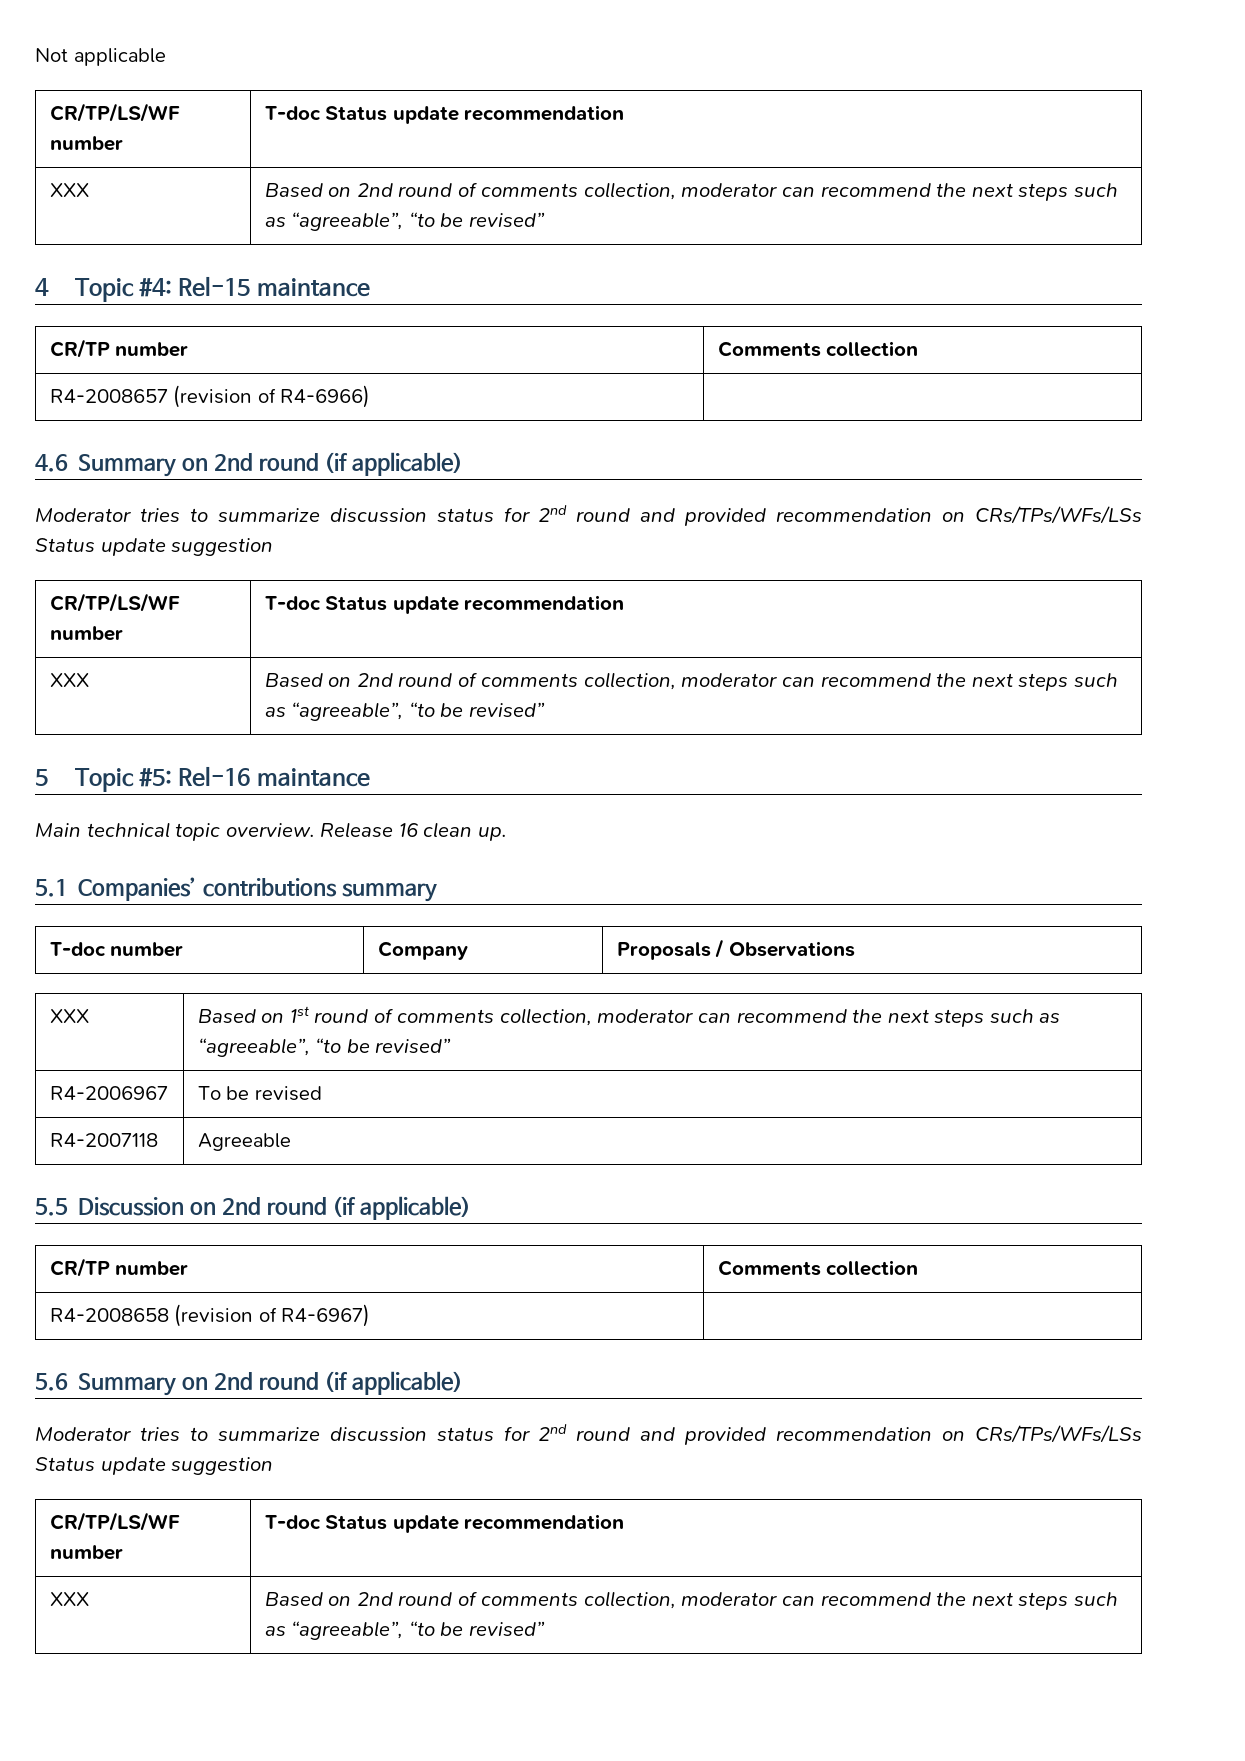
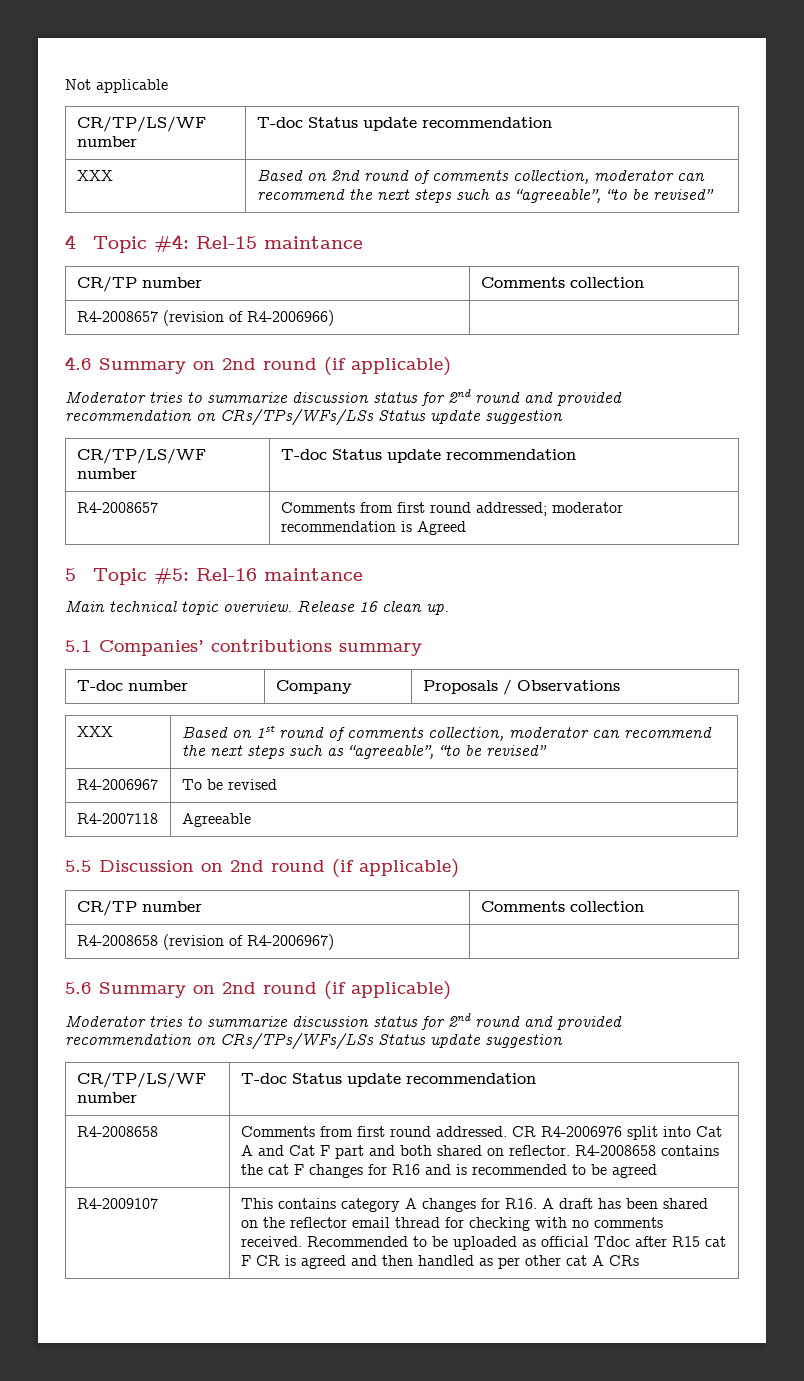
[280,385,371,408] R4-6966) -> [246,310,334,326] R4-2006966)
[49,673,89,687] [264,672,1118,691] [264,702,545,721] XXX | Based on 2nd round of comments collection, moderator can recommend the next steps such as “agreeable”, “to be revised” -> [76,502,158,513] [280,502,623,516] [280,521,466,535] R4-2008657 | Comments from first round addressed; moderator recommendation is Agreed
[281,1304,371,1327] R4-6967) -> [246,934,334,950] R4-2006967)
[49,1592,89,1606] [264,1591,1118,1610] [264,1621,545,1640] XXX | Based on 2nd round of comments collection, moderator can recommend the next steps such as “agreeable”, “to be revised” -> [76,1126,158,1137] [240,1126,722,1140] [240,1145,719,1159] [240,1164,657,1178] [76,1198,158,1209] [240,1198,708,1212] [240,1217,663,1231] [240,1236,726,1250] [240,1255,639,1269] R4-2008658 | Comments from first round addressed. CR R4-2006976 split into Cat A and Cat F part and both shared on reflector. R4-2008658 contains the cat F changes for R16 and is recommended to be agreed // R4-2009107 | This contains category A changes for R16. A draft has been shared on the reflector email thread for checking with no comments received. Recommended to be uploaded as official Tdoc after R15 cat F CR is agreed and then handled as per other cat A CRs

